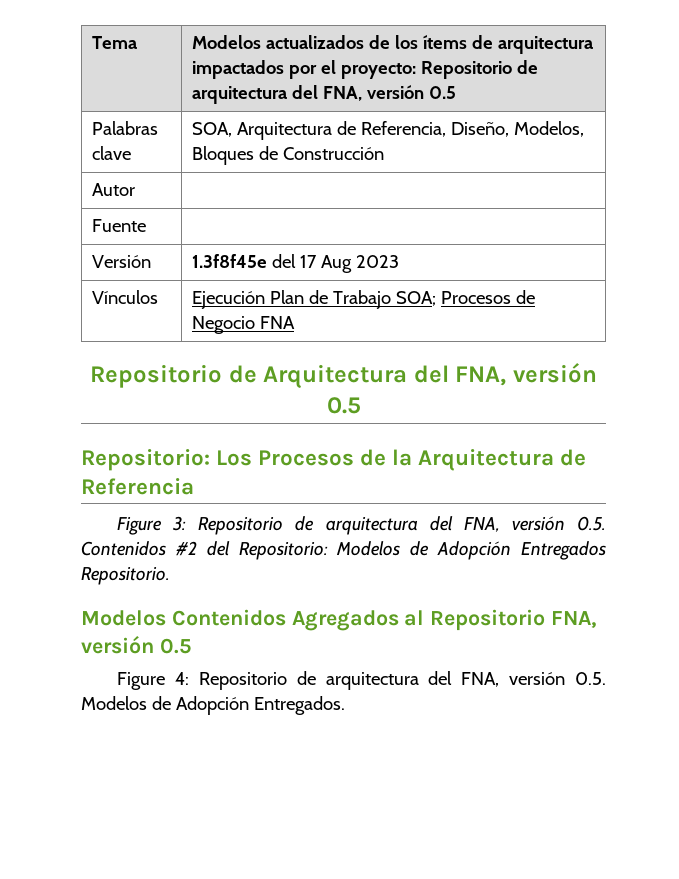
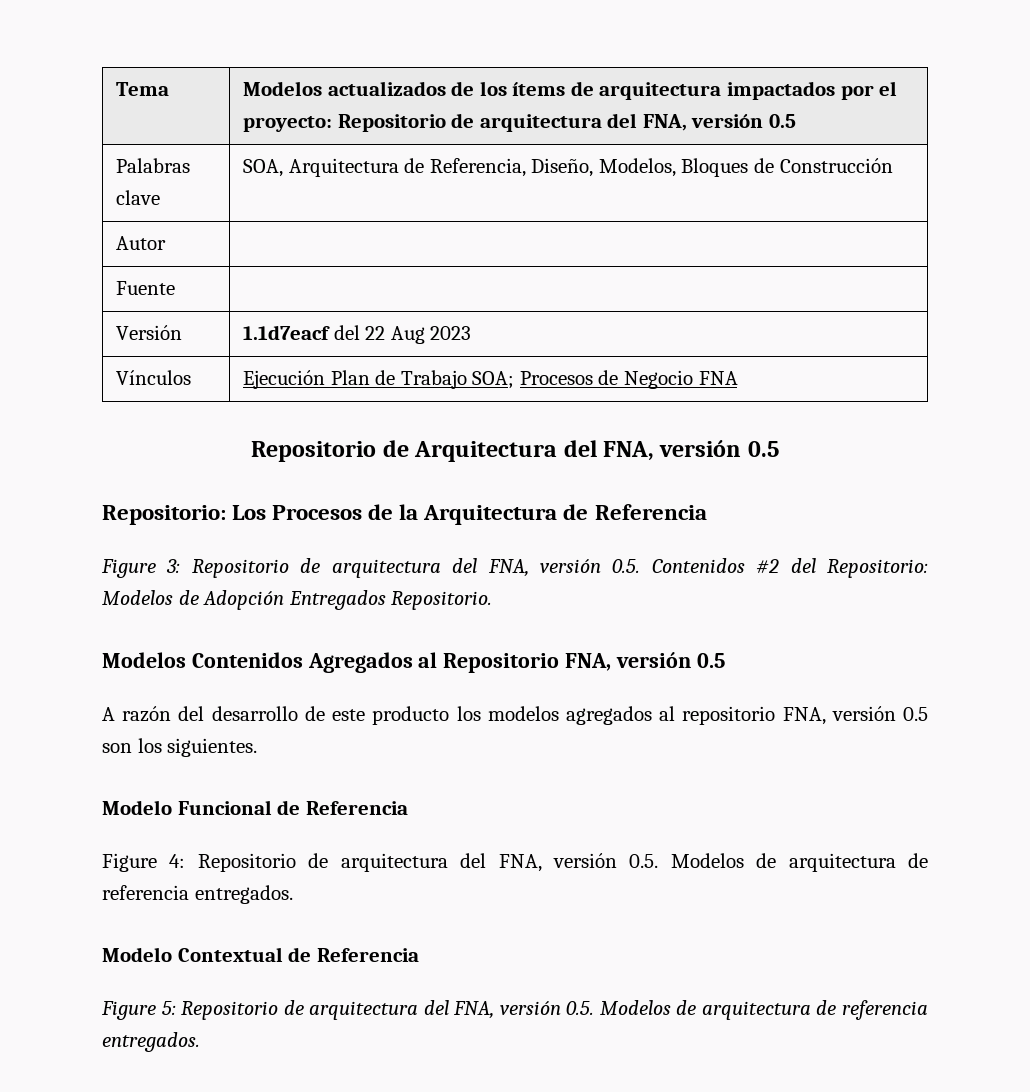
[191,254,317,268] 1.3f8f45e del 17 -> [243,325,386,340] 1.1d7eacf del 22
(192, 646) none -> [102,706,928,725] [102,738,258,757] [102,800,408,815] // A razón del desarrollo de este producto los modelos agregados al repositorio FNA, versión 0.5 son los siguientes. // Modelo Funcional de Referencia
[175,696,345,715] Adopción Entregados. -> [788,853,928,872] [102,885,293,904] [102,947,419,962] [101,1000,929,1020] [102,1032,200,1052] arquitectura de referencia entregados. // Modelo Contextual de Referencia // Figure 5: Repositorio de arquitectura del FNA, versión 0.5. Modelos de arquitectura de referencia entregados.

